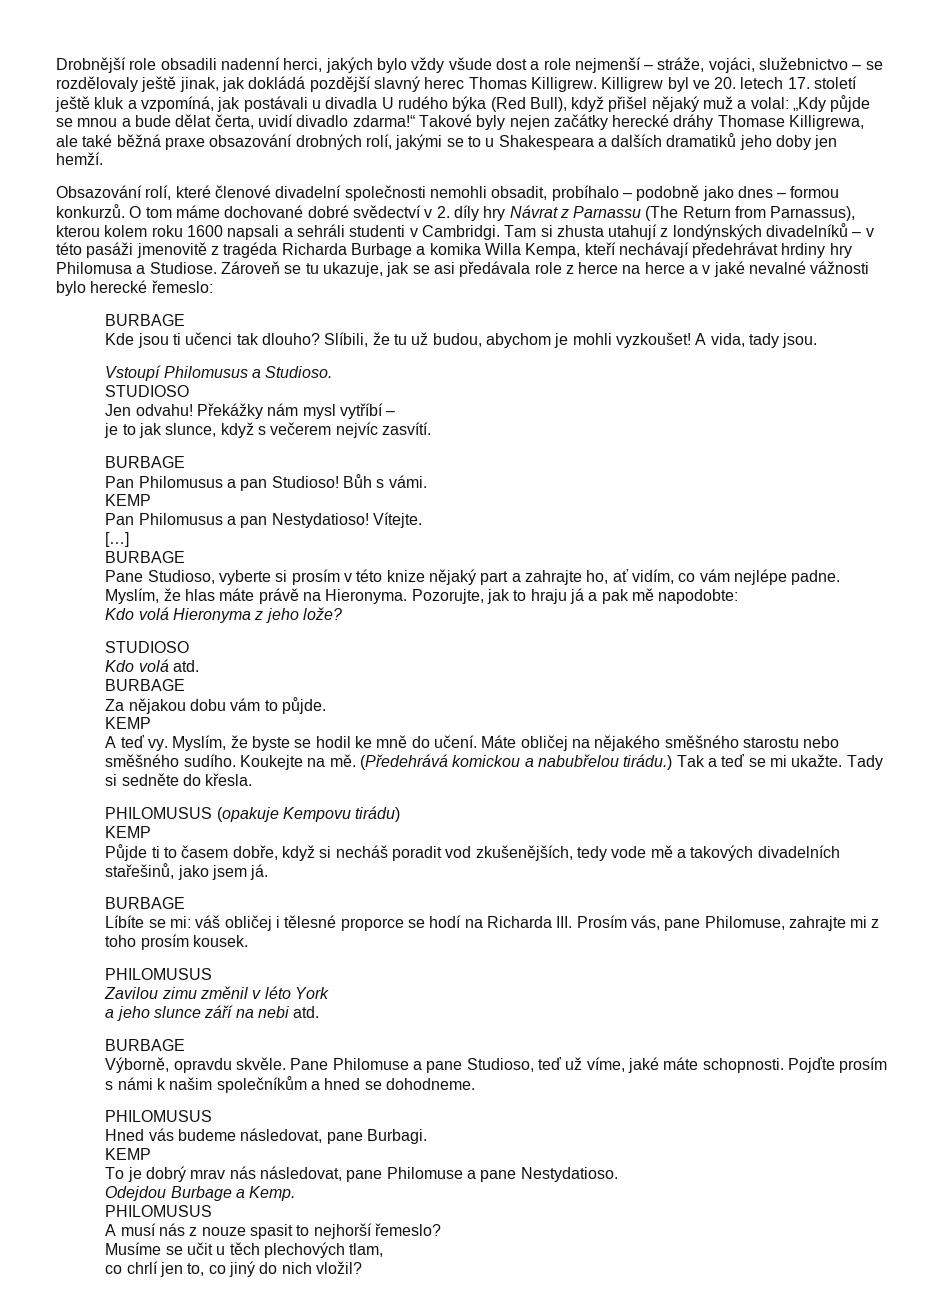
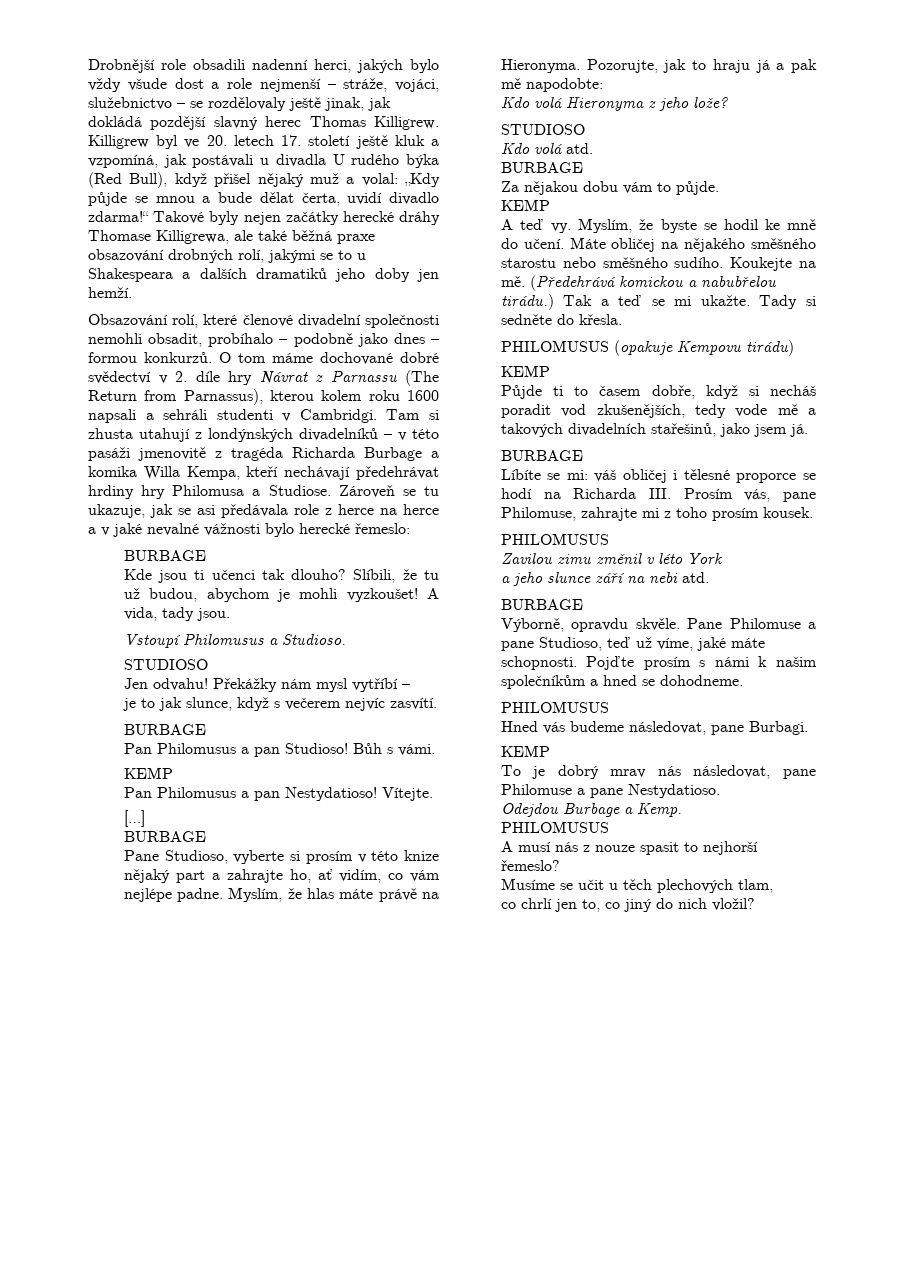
[453,205,479,221] díly -> [195,371,220,382] díle

